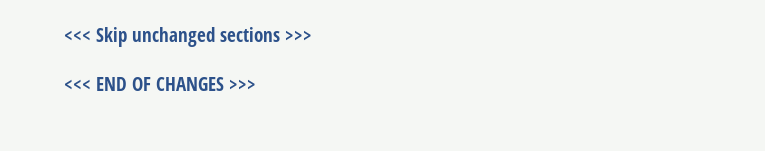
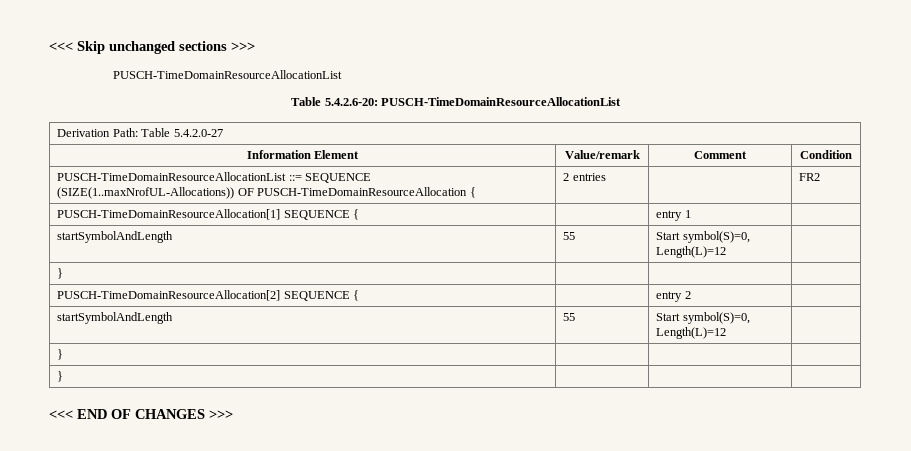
(312, 36) none -> [113,70,343,79] [291,97,621,106] [57,128,223,137] [246,150,360,159] [564,150,640,159] [694,151,747,159] [800,150,852,159] [57,172,372,183] [57,187,476,199] [563,173,606,181] [799,173,821,181] [57,209,360,220] [656,210,691,221] [57,231,174,243] [563,232,576,240] [656,231,750,243] [656,246,727,258] [57,268,64,279] [57,290,360,301] [656,291,691,302] [57,312,174,324] [563,313,576,321] [656,312,750,324] [656,327,727,339] [57,349,64,360] [57,371,64,382] // PUSCH-TimeDomainResourceAllocationList // Table 5.4.2.6-20: PUSCH-TimeDomainResourceAllocationList // Derivation Path: Table 5.4.2.0-27 // Information Element | Value/remark | Comment | Condition // PUSCH-TimeDomainResourceAllocationList ::= SEQUENCE (SIZE(1..maxNrofUL-Allocations)) OF PUSCH-TimeDomainResourceAllocation { | 2 entries | | FR2 // PUSCH-TimeDomainResourceAllocation[1] SEQUENCE { | | entry 1 | // startSymbolAndLength | 55 | Start symbol(S)=0, Length(L)=12 | // } | | | // PUSCH-TimeDomainResourceAllocation[2] SEQUENCE { | | entry 2 | // startSymbolAndLength | 55 | Start symbol(S)=0, Length(L)=12 | // } | | | // } | | |

